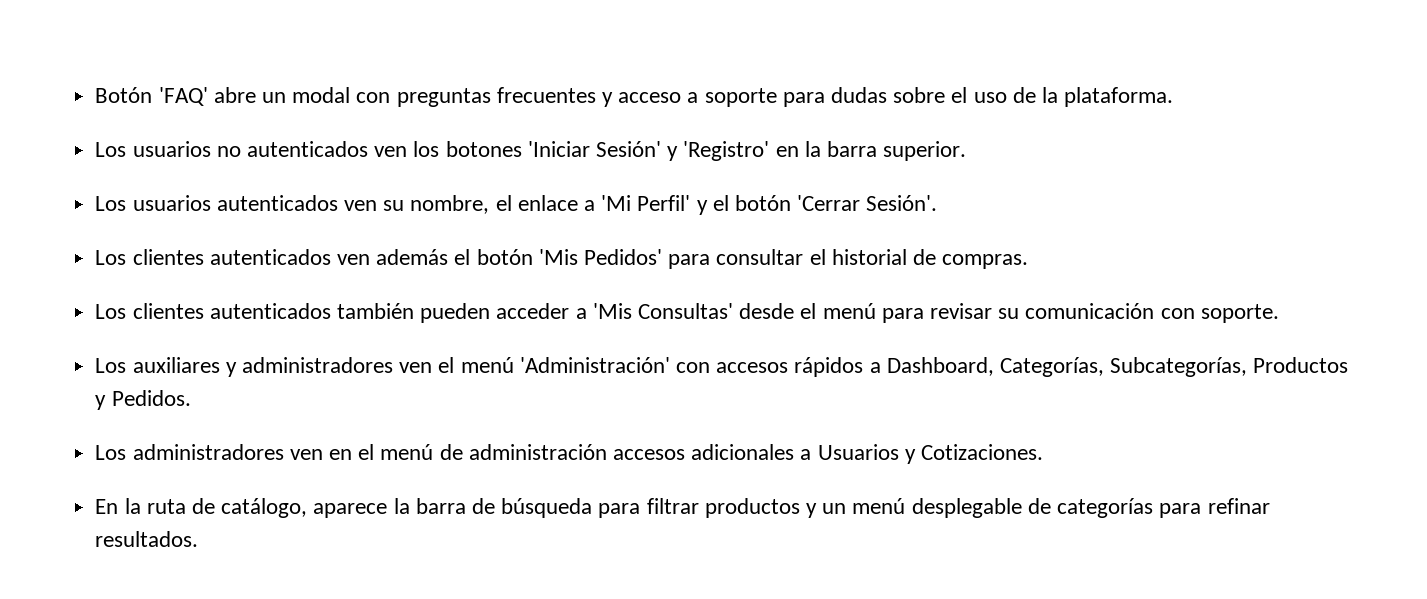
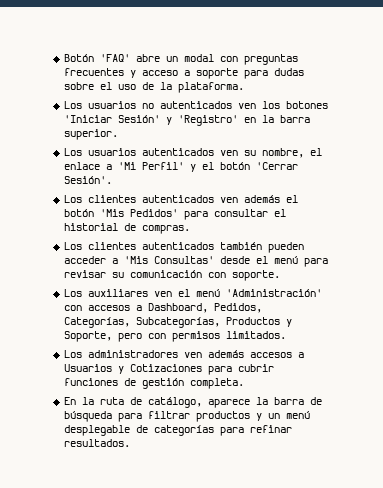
[225,357,393,377] y administradores -> (148, 293) none
[794,357,864,377] rápidos -> (130, 308) none
(994, 366) none -> [213,303,262,313] Pedidos,
[111,390,191,406] [95,444,1044,464] Pedidos. // Los administradores ven en el menú de administración accesos adicionales a Usuarios y Cotizaciones. -> [63,331,286,342] [63,350,304,358] [63,364,274,375] [63,378,244,389] Soporte, pero con permisos limitados. // Los administradores ven además accesos a Usuarios y Cotizaciones para cubrir funciones de gestión completa.

